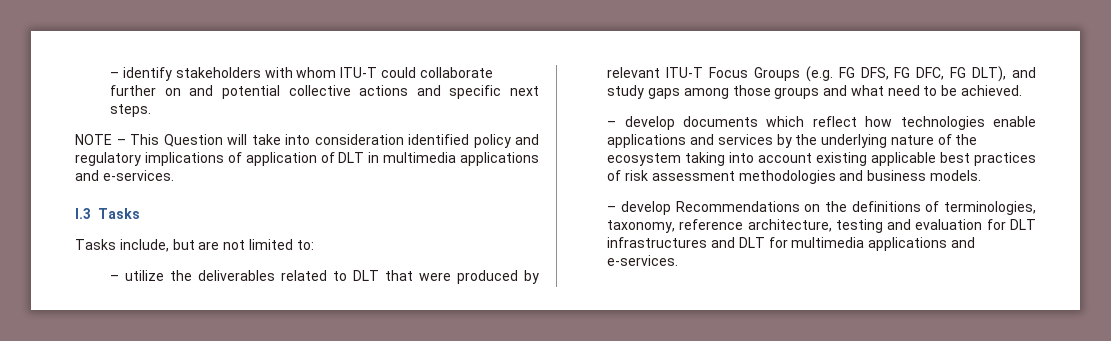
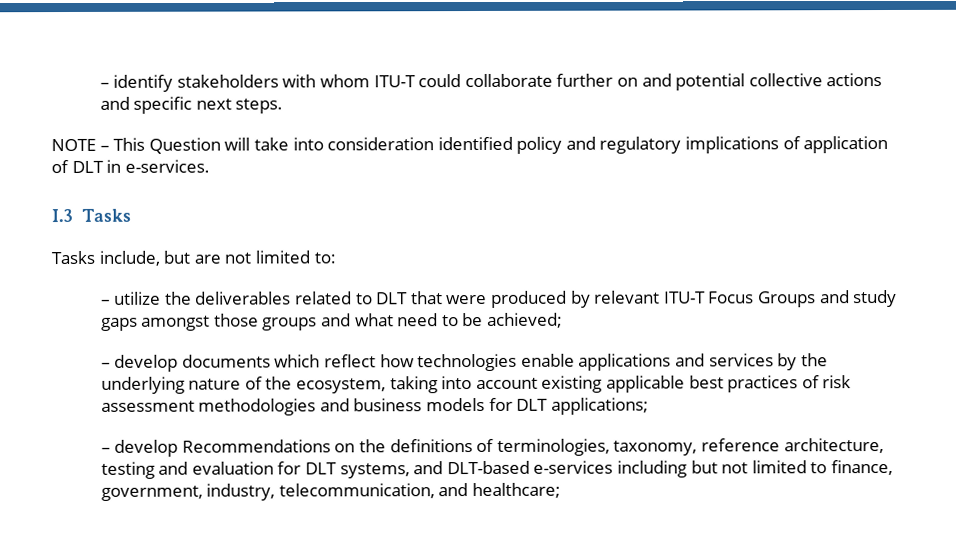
[383,152,539,166] [75,170,99,181] multimedia applications and -> (122, 166) none
[805,66,1007,82] (e.g. FG DFS, FG DFC, FG DLT), -> (816, 299) none
[683,88,729,99] among -> [141,315,211,331] amongst
[960,85,1022,96] achieved. -> [487,312,564,328] achieved;
[607,153,682,166] ecosystem -> [296,378,387,394] ecosystem,
[929,170,981,181] models. -> [426,397,649,415] models for DLT applications;
[607,237,975,251] [607,255,679,266] infrastructures and DLT for multimedia applications and e-services. -> [339,459,893,479] [100,482,562,501] systems, and DLT-based e-services including but not limited to finance, government, industry, telecommunication, and healthcare;

